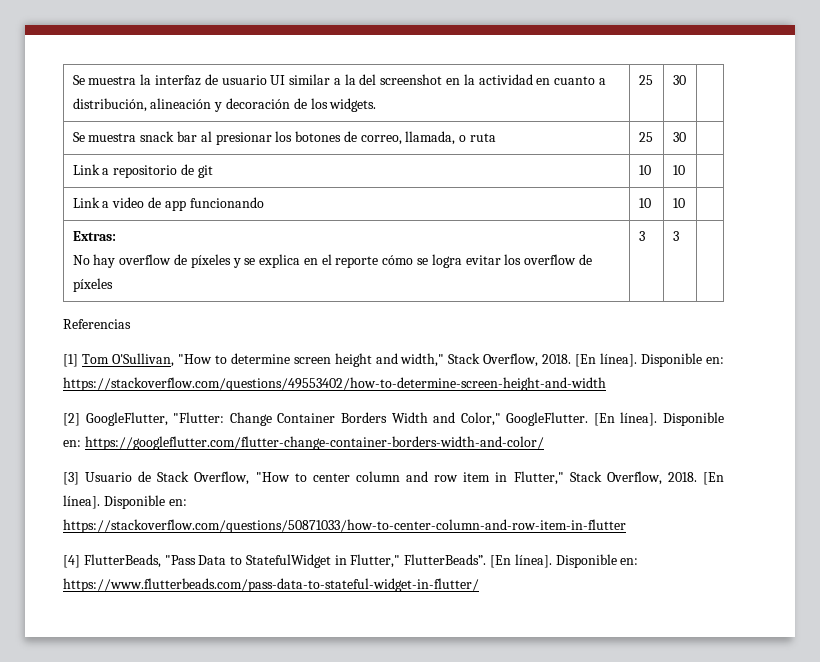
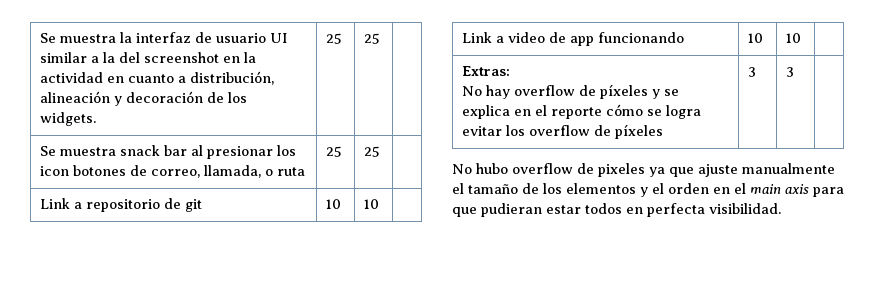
[672,75,686,85] 30 -> [364,33,381,44] 25
(293, 136) none -> [40,166,70,176] icon
[672,132,686,142] 30 -> [364,146,381,157] 25
[63,319,131,329] [63,353,724,367] [63,377,606,391] [63,412,725,426] [63,436,544,450] [63,471,725,485] [63,495,187,509] [63,519,626,533] [63,554,639,568] [63,578,479,592] Referencias // [1] Tom O'Sullivan, "How to determine screen height and width," Stack Overflow, 2018. [En línea]. Disponible en: https://stackoverflow.com/questions/49553402/how-to-determine-screen-height-and-width // [2] GoogleFlutter, "Flutter: Change Container Borders Width and Color," GoogleFlutter. [En línea]. Disponible en: https://googleflutter.com/flutter-change-container-borders-width-and-color/ // [3] Usuario de Stack Overflow, "How to center column and row item in Flutter," Stack Overflow, 2018. [En línea]. Disponible en: https://stackoverflow.com/questions/50871033/how-to-center-column-and-row-item-in-flutter // [4] FlutterBeads, "Pass Data to StatefulWidget in Flutter," FlutterBeads”. [En línea]. Disponible en: https://www.flutterbeads.com/pass-data-to-stateful-widget-in-flutter/ -> [452,163,835,177] [452,183,844,197] [452,203,781,217] No hubo overflow de pixeles ya que ajuste manualmente el tamaño de los elementos y el orden en el main axis para que pudieran estar todos en perfecta visibilidad.

